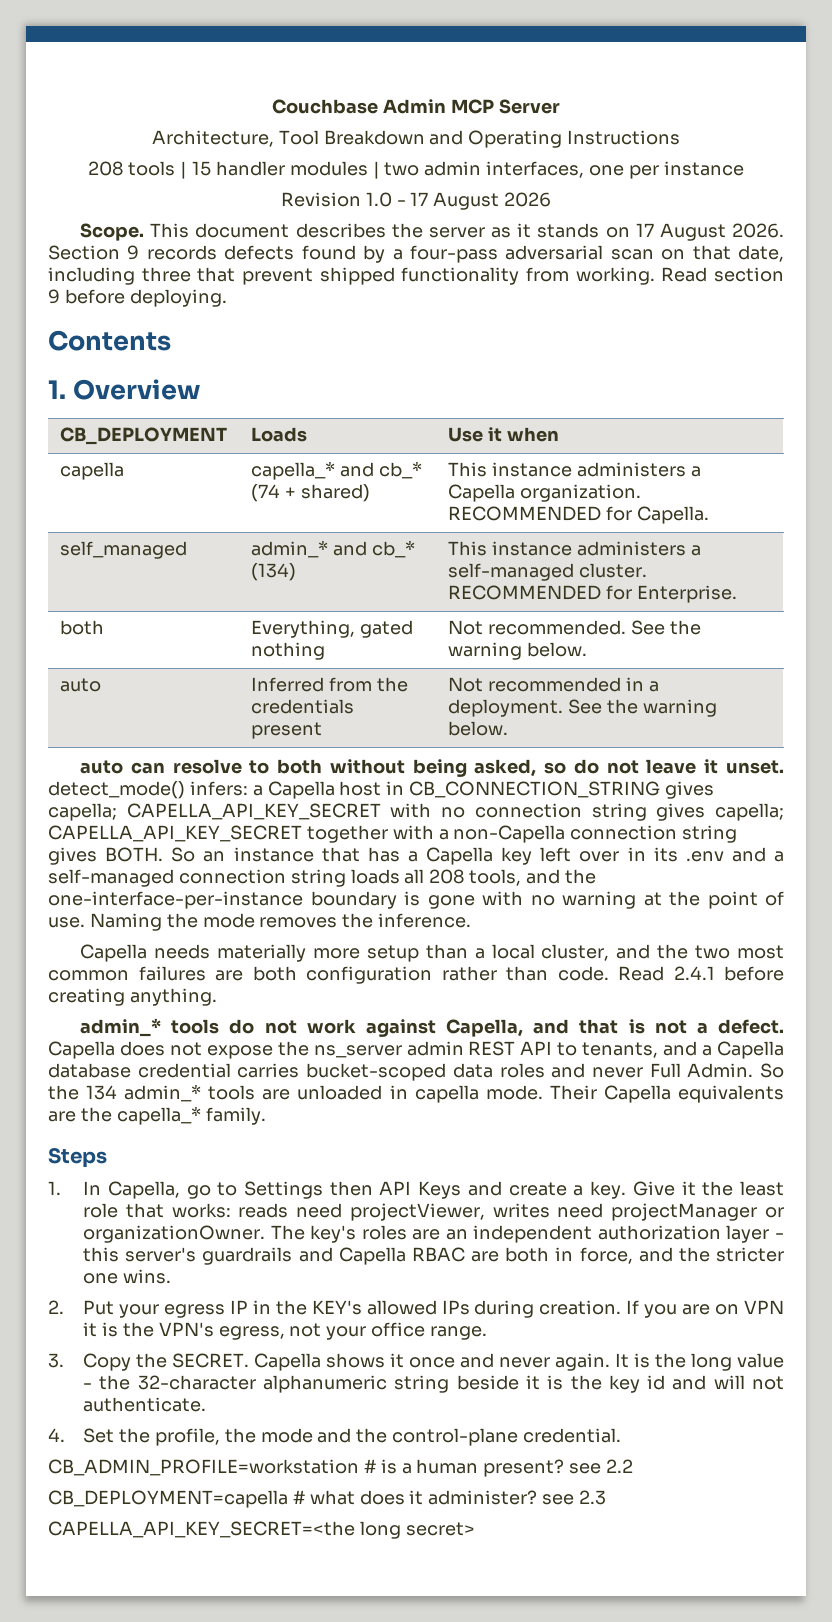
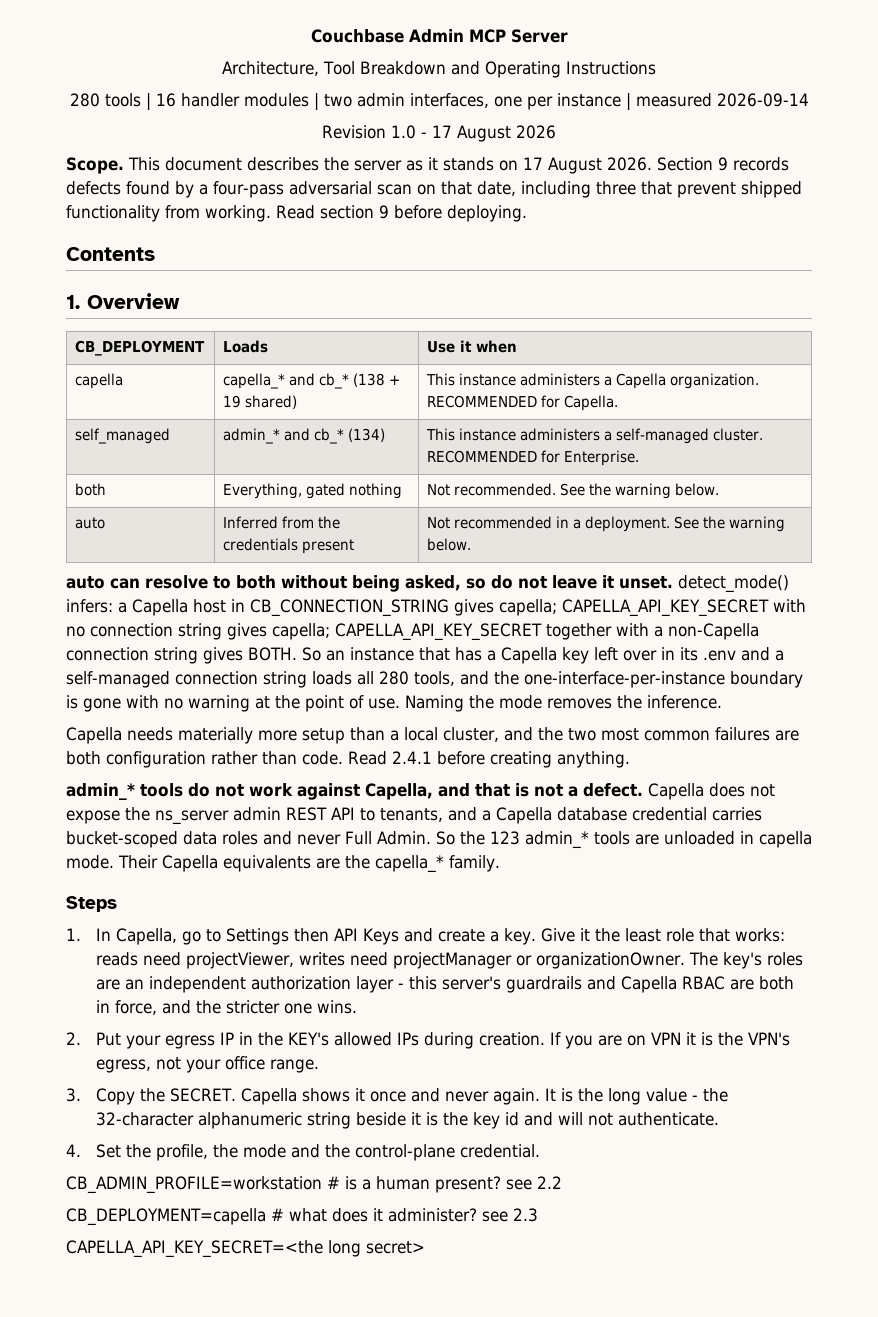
[88,161,124,176] 208 -> [69,93,100,107] 280
[191,161,211,176] 15 -> [155,93,176,107] 16
(744, 168) none -> [625,93,809,111] | measured 2026-09-14
[250,484,296,502] (74 + -> [353,373,401,387] [223,395,242,408] (138 + 19
[429,869,465,884] 208 -> [378,671,409,685] 280
[86,1085,118,1100] 134 -> [489,831,520,845] 123

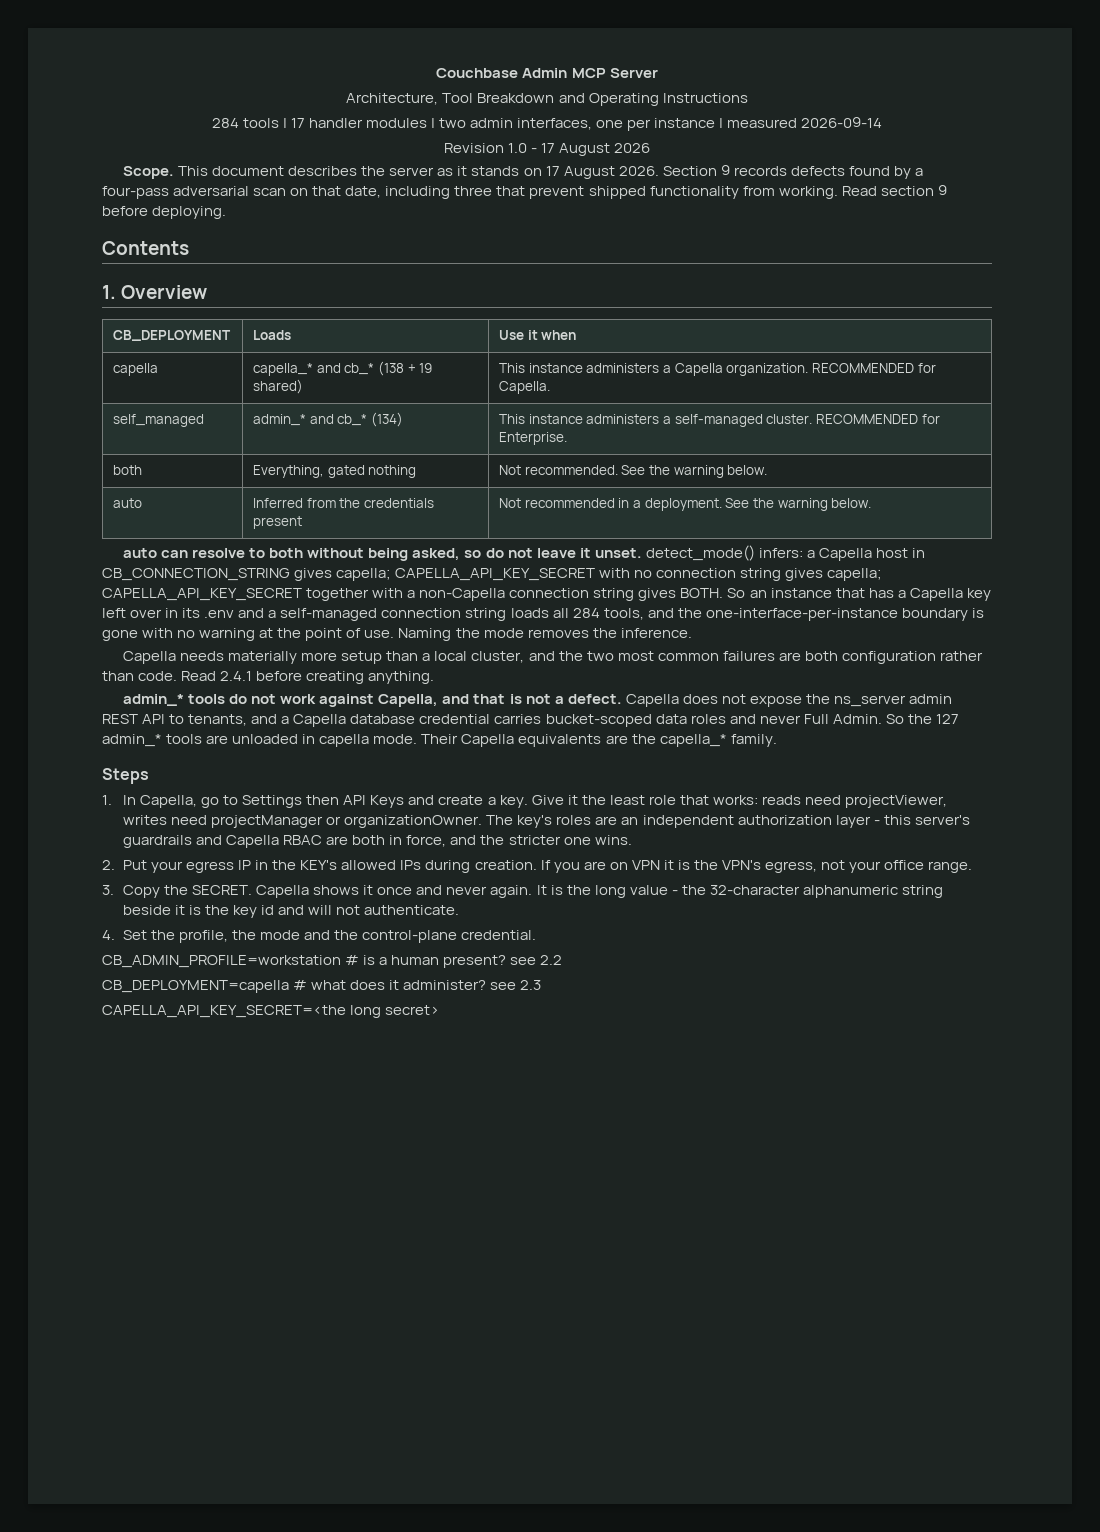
[69,93,100,107] 280 -> [211,118,239,128] 284
[155,93,176,107] 16 -> [290,118,305,128] 17
[378,671,409,685] 280 -> [572,608,600,618] 284
[489,831,520,845] 123 -> [935,714,959,724] 127

